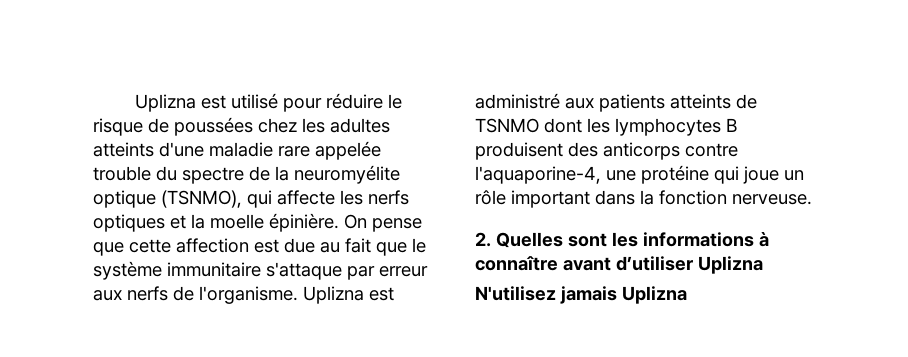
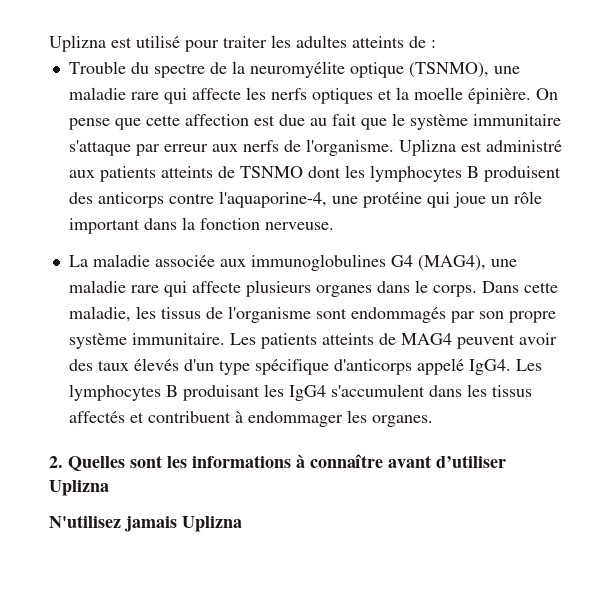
[325,93,402,109] [93,117,390,136] [93,141,381,160] [93,166,151,181] réduire le risque de poussées chez les adultes atteints d'une maladie rare appelée trouble -> [223,35,436,48] [68,61,126,74] traiter les adultes atteints de : // Trouble
(242, 199) none -> [493,66,520,74] [68,87,159,100] une maladie rare
(812, 199) none -> [68,254,517,271] [68,280,558,297] [68,306,556,323] [68,333,557,349] [68,358,542,375] [68,384,532,401] [68,410,433,427] // La maladie associée aux immunoglobulines G4 (MAG4), une maladie rare qui affecte plusieurs organes dans le corps. Dans cette maladie, les tissus de l'organisme sont endommagés par son propre système immunitaire. Les patients atteints de MAG4 peuvent avoir des taux élevés d'un type spécifique d'anticorps appelé IgG4. Les lymphocytes B produisant les IgG4 s'accumulent dans les tissus affectés et contribuent à endommager les organes.

